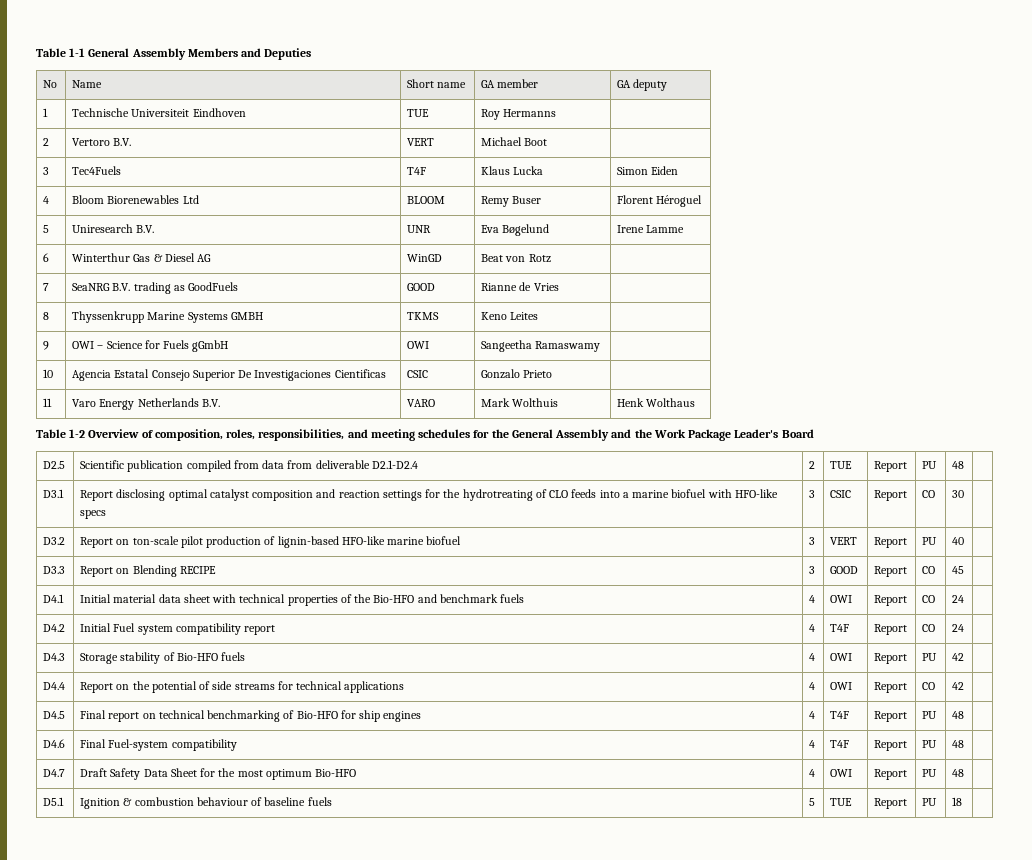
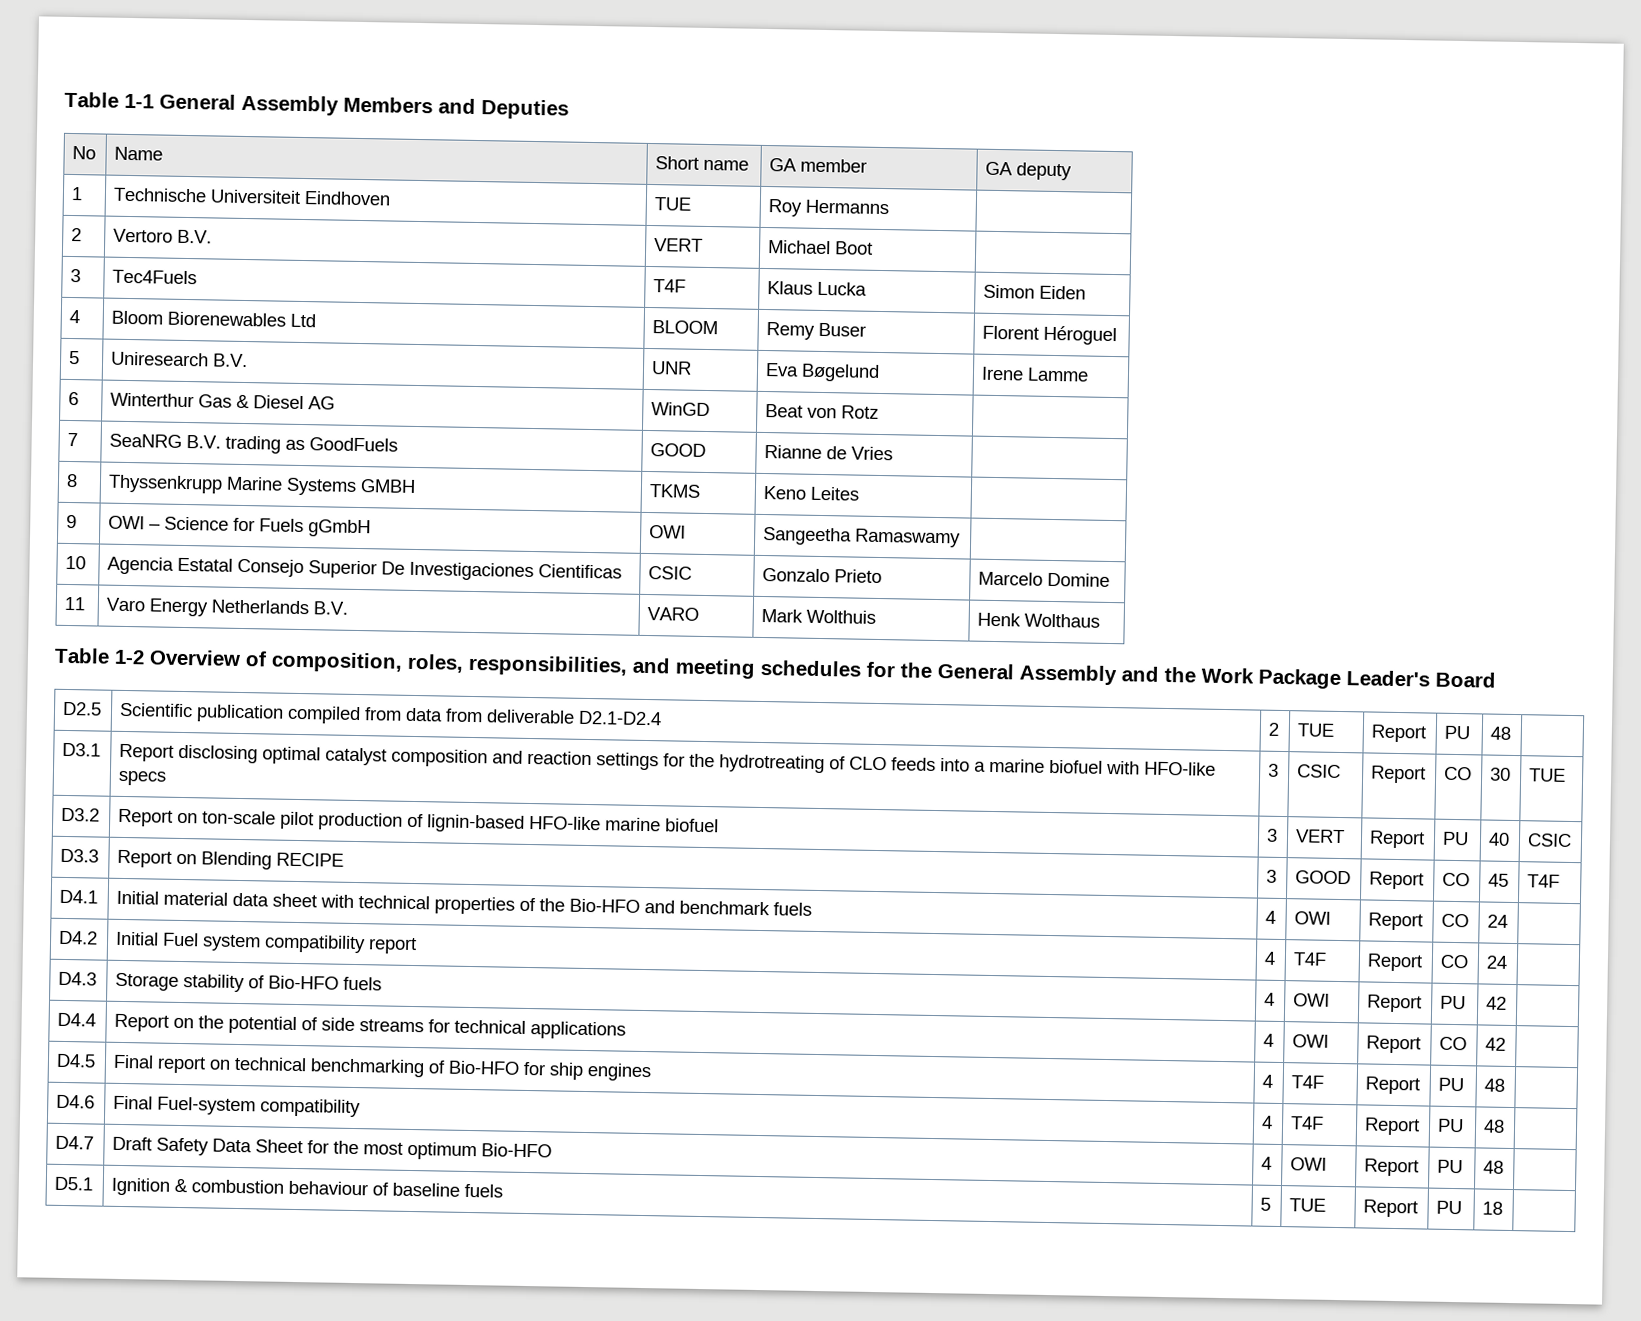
(553, 374) none -> [978,571,1111,587] Marcelo Domine
(965, 494) none -> [1529,768,1567,782] TUE
(965, 541) none -> [1527,833,1573,848] CSIC
(965, 570) none -> [1527,874,1561,888] T4F

